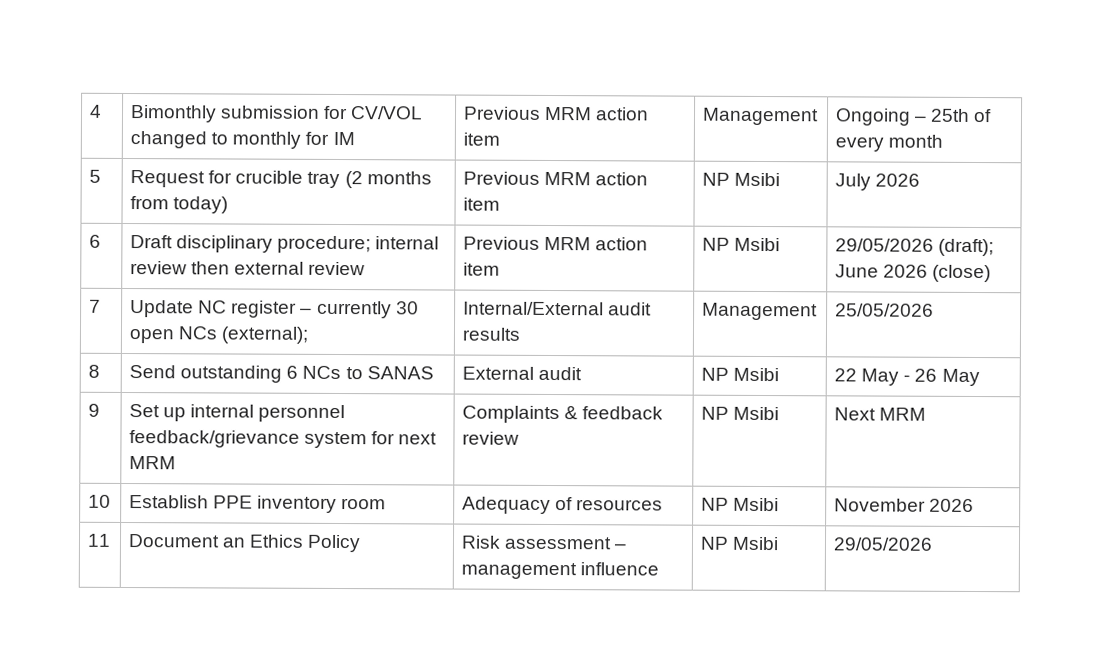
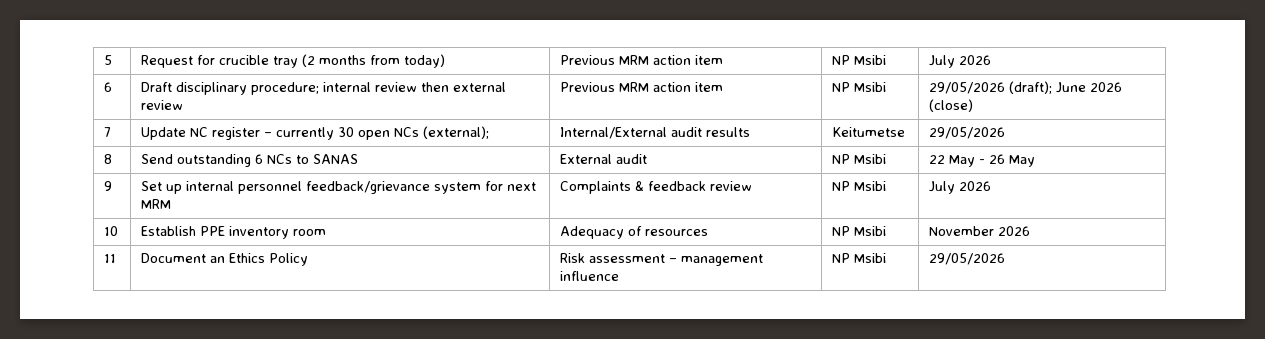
[89,104,103,118] [130,105,424,123] [130,131,355,149] [463,106,650,121] [463,132,501,146] [702,107,820,126] [835,108,993,126] [835,134,944,152] 4 | Bimonthly submission for CV/VOL changed to monthly for IM | Previous MRM action item | Management | Ongoing – 25th of every month // -> (104, 60) none
[702,302,819,321] [835,303,935,317] Management | 25/05/2026 -> [832,127,906,137] [929,127,1006,139] Keitumetse | 29/05/2026
[834,407,927,421] Next MRM -> [929,181,992,194] July 2026

